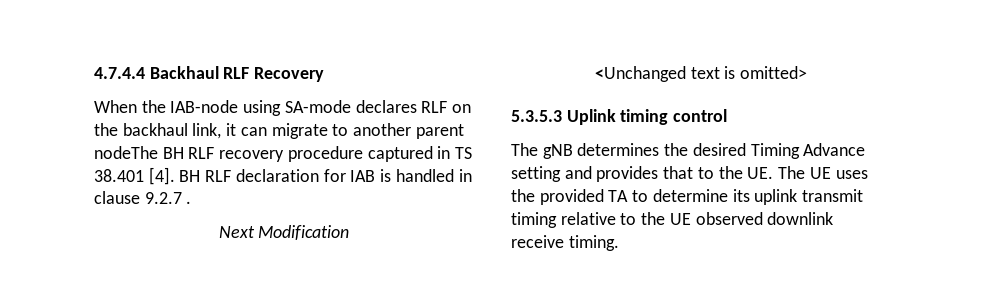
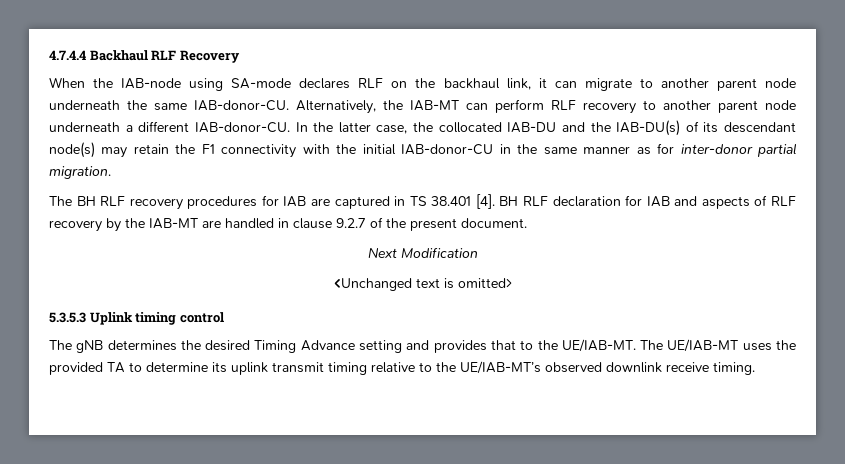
[94,146,363,162] nodeThe BH RLF recovery procedure -> [764,78,796,88] [49,99,796,114] [49,120,796,136] [49,142,798,158] [49,166,111,179] [49,195,330,210] node underneath the same IAB-donor-CU. Alternatively, the IAB-MT can perform RLF recovery to another parent node underneath a different IAB-donor-CU. In the latter case, the collocated IAB-DU and the IAB-DU(s) of its descendant node(s) may retain the F1 connectivity with the initial IAB-donor-CU in the same manner as for inter-donor partial migration. // The BH RLF recovery procedures for IAB are
[380,169,472,182] [94,191,192,204] is handled in clause 9.2.7 . -> [674,195,796,209] [49,217,527,232] and aspects of RLF recovery by the IAB-MT are handled in clause 9.2.7 of the present document.
[747,166,831,179] UE. The UE -> [561,339,739,352] UE/IAB-MT. The UE/IAB-MT
[669,213,691,225] UE -> [460,361,541,374] UE/IAB-MT’s

